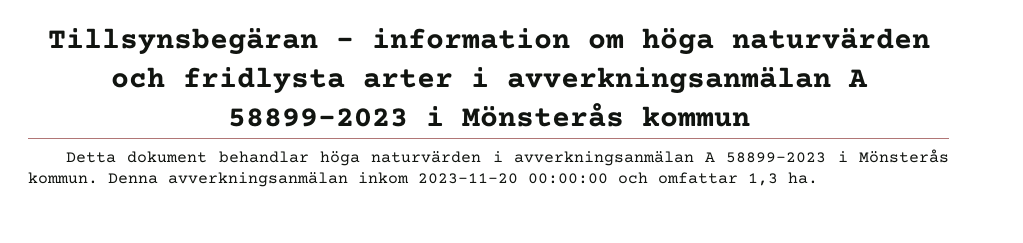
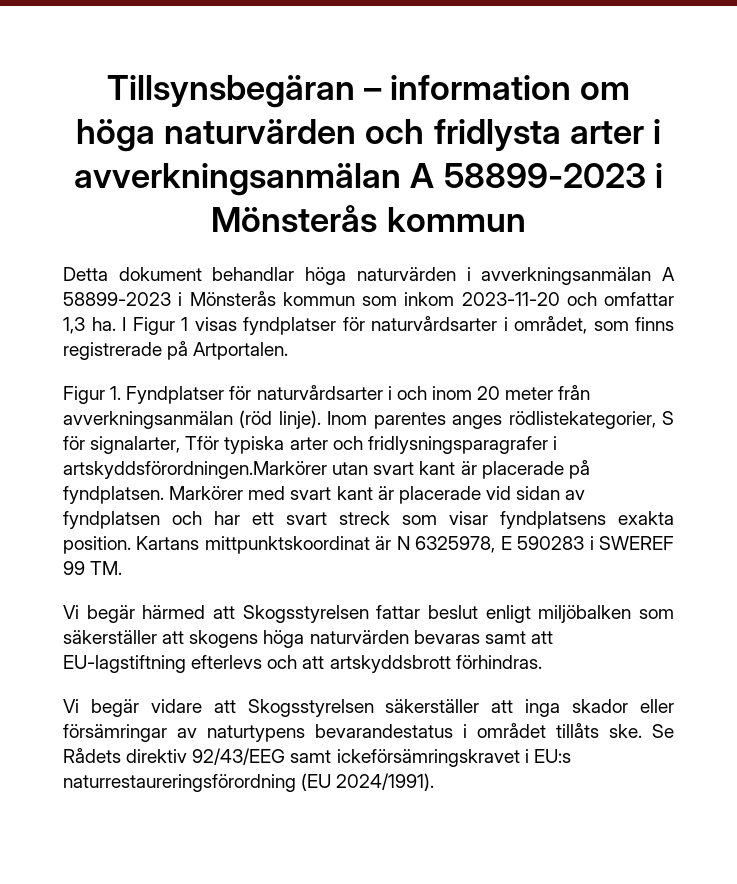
[28,172,348,187] kommun. Denna avverkningsanmälan -> [282,292,397,306] kommun som
[528,173,608,184] 00:00:00 -> (560, 299) none
(818, 178) none -> [122,316,674,335] [63,341,289,360] [63,385,591,404] [63,410,675,429] [63,436,557,454] [63,460,590,479] [63,486,586,504] [63,511,674,529] [63,536,675,554] [63,561,123,575] [63,605,675,623] [63,630,553,648] [63,655,542,673] [63,699,675,717] [63,723,674,742] [63,748,571,767] [63,773,435,792] I Figur 1 visas fyndplatser för naturvårdsarter i området, som finns registrerade på Artportalen. // Figur 1. Fyndplatser för naturvårdsarter i och inom 20 meter från avverkningsanmälan (röd linje). Inom parentes anges rödlistekategorier, S för signalarter, Tför typiska arter och fridlysningsparagrafer i artskyddsförordningen.Markörer utan svart kant är placerade på fyndplatsen. Markörer med svart kant är placerade vid sidan av fyndplatsen och har ett svart streck som visar fyndplatsens exakta position. Kartans mittpunktskoordinat är N 6325978, E 590283 i SWEREF 99 TM. // Vi begär härmed att Skogsstyrelsen fattar beslut enligt miljöbalken som säkerställer att skogens höga naturvärden bevaras samt att EU-lagstiftning efterlevs och att artskyddsbrott förhindras. // Vi begär vidare att Skogsstyrelsen säkerställer att inga skador eller försämringar av naturtypens bevarandestatus i området tillåts ske. Se Rådets direktiv 92/43/EEG samt ickeförsämringskravet i EU:s naturrestaureringsförordning (EU 2024/1991).

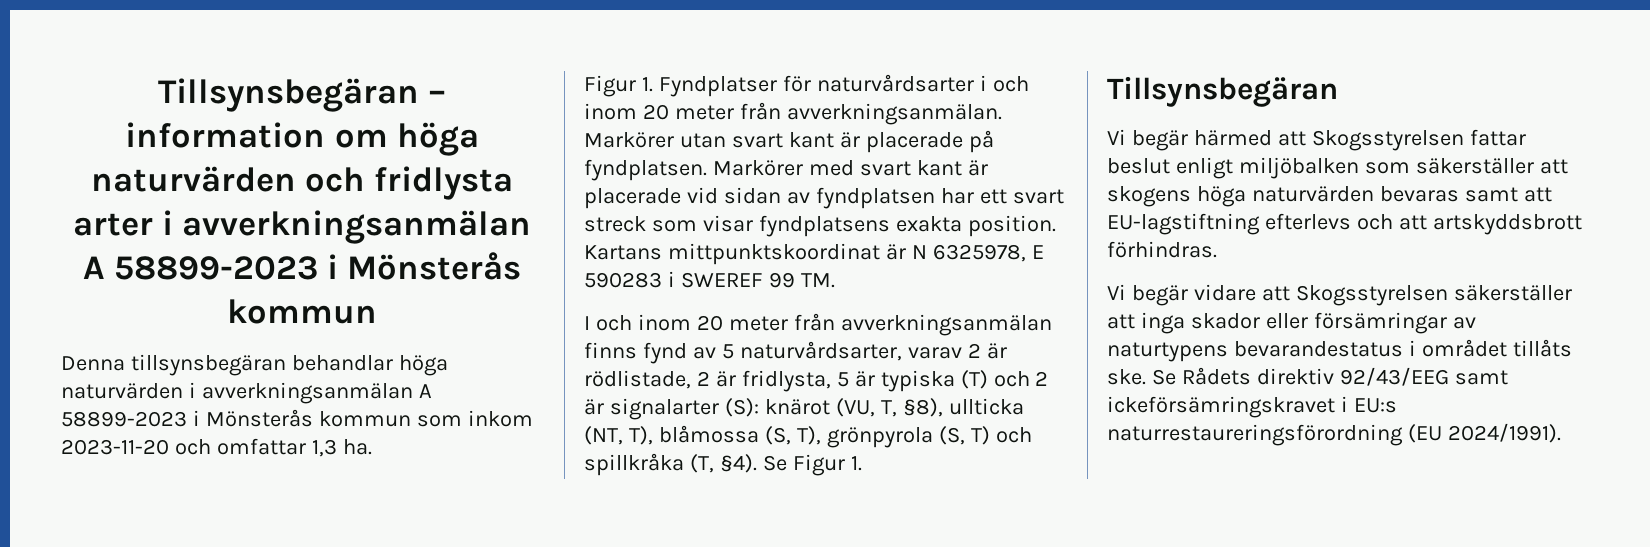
[63,267,202,281] Detta dokument -> [61,354,286,376] Denna tillsynsbegäran
[122,316,674,335] [63,341,289,360] I Figur 1 visas fyndplatser för naturvårdsarter i området, som finns registrerade på Artportalen. -> (372, 447) none
[63,410,675,429] [63,436,557,454] [63,461,327,479] avverkningsanmälan (röd linje). Inom parentes anges rödlistekategorier, S för signalarter, Tför typiska arter och fridlysningsparagrafer i artskyddsförordningen.Markörer -> [786,103,1002,125] [584,132,674,148] avverkningsanmälan. Markörer
[172,511,202,525] och -> (935, 198) none
(123, 568) none -> [584,313,1052,336] [584,341,1007,364] [584,370,1049,392] [584,398,1024,420] [584,425,1032,448] [584,453,862,476] [1107,76,1338,107] // I och inom 20 meter från avverkningsanmälan finns fynd av 5 naturvårdsarter, varav 2 är rödlistade, 2 är fridlysta, 5 är typiska (T) och 2 är signalarter (S): knärot (VU, T, §8), ullticka (NT, T), blåmossa (S, T), grönpyrola (S, T) och spillkråka (T, §4). Se Figur 1. // Tillsynsbegäran

